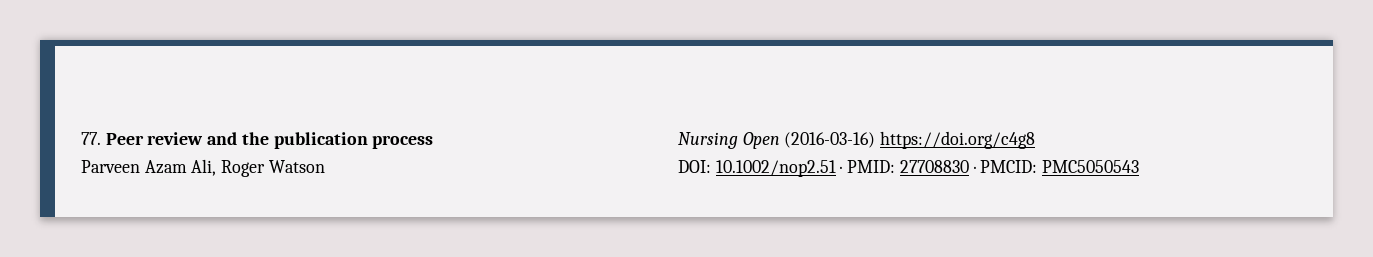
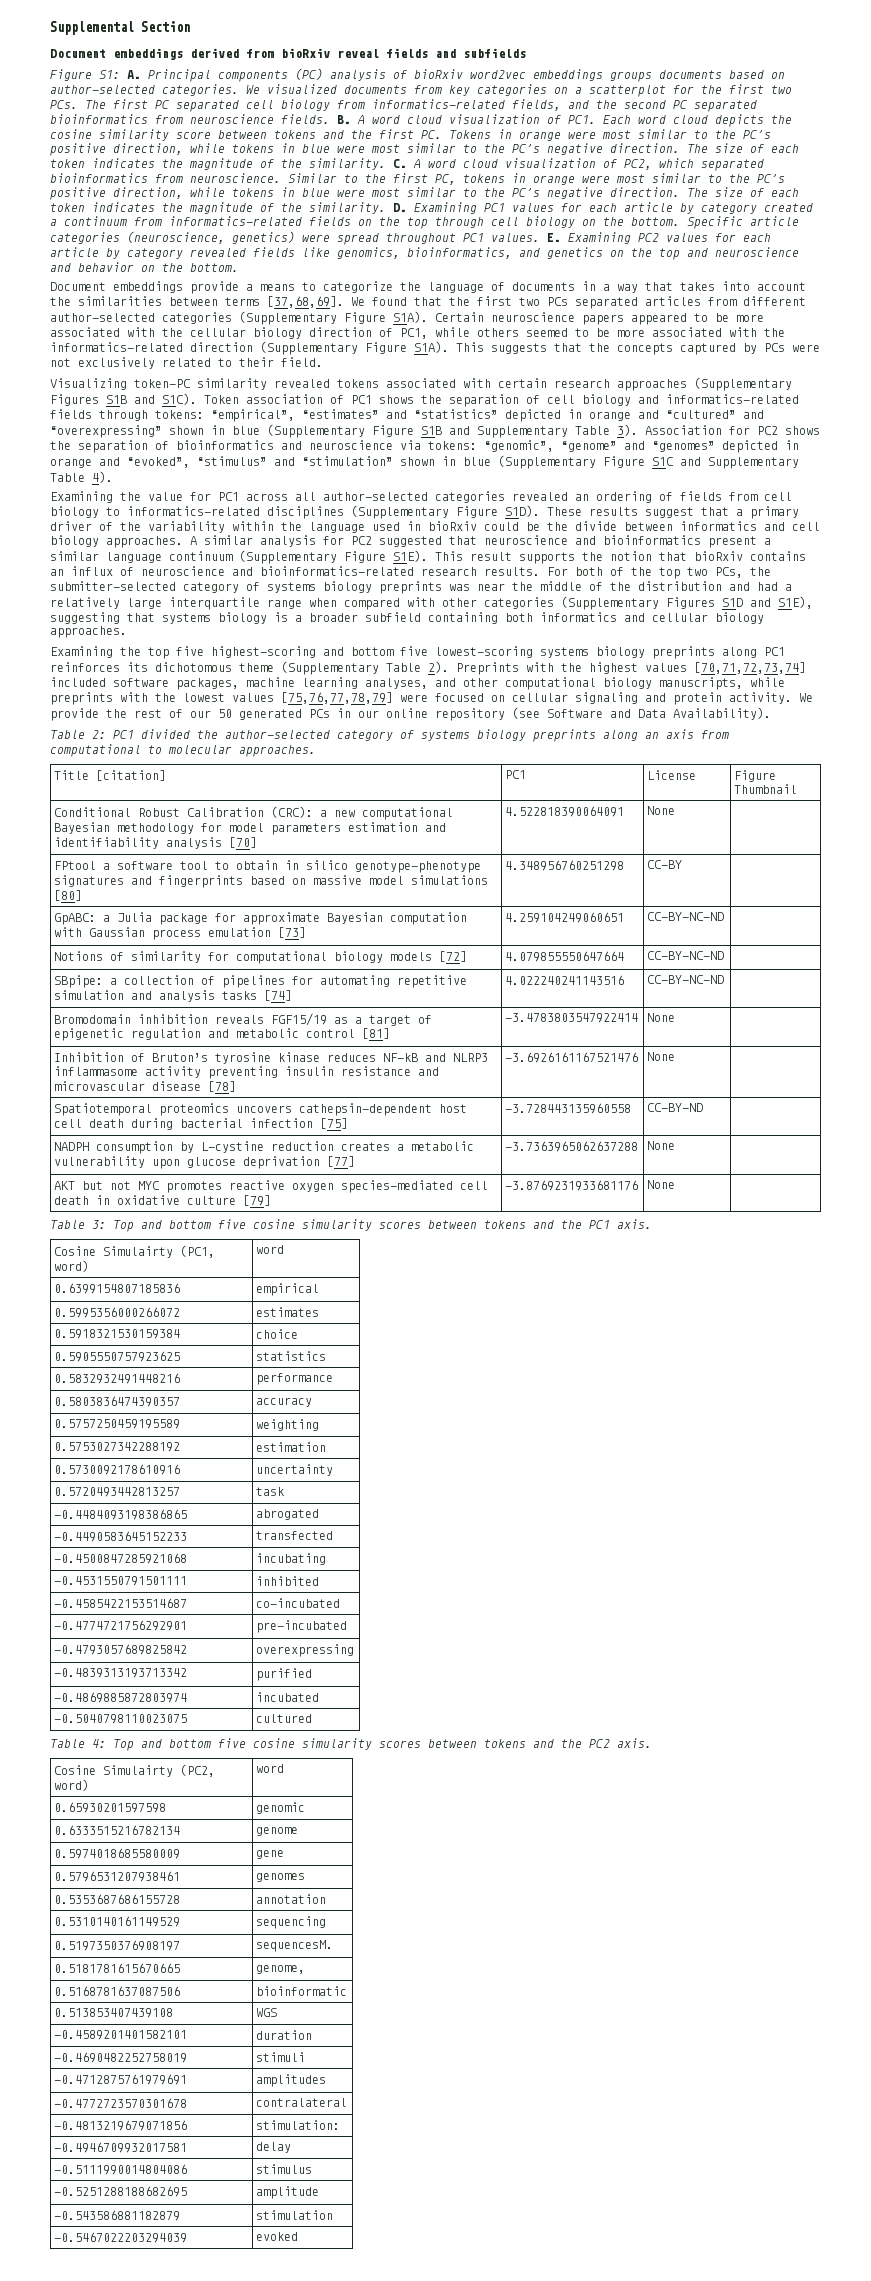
[81,132,434,149] [81,159,325,177] [678,131,1036,149] [678,160,1140,177] 77. Peer review and the publication process // Parveen Azam Ali, Roger Watson // Nursing Open (2016-03-16) https://doi.org/c4g8 // DOI: 10.1002/nop2.51 · PMID: 27708830 · PMCID: PMC5050543 -> [50,21,190,35] [50,48,526,60] [50,68,785,82] [50,84,792,97] [50,99,757,112] [50,114,792,127] [50,129,771,141] [50,143,799,156] [50,158,764,171] [50,173,785,185] [50,187,799,200] [50,202,813,214] [50,216,799,229] [50,231,771,245] [50,247,799,260] [50,262,239,272] [50,281,806,294] [50,296,806,309] [50,311,764,325] [50,327,785,339] [50,341,820,355] [50,357,323,369] [50,377,792,391] [50,393,799,407] [50,409,764,422] [50,424,820,438] [50,440,799,453] [50,455,799,469] [50,471,113,483] [50,491,792,503] [50,505,799,519] [50,521,820,533] [50,535,771,548] [50,550,806,564] [50,566,771,579] [50,581,792,594] [50,596,813,610] [50,612,764,624] [50,626,127,638] [50,646,785,659] [50,661,806,675] [50,677,785,690] [50,692,813,705] [50,707,771,721] [50,729,729,742] [50,744,316,757] [54,770,167,781] [505,770,527,779] [647,770,697,780] [734,770,777,782] [734,784,798,794] [54,806,454,820] [54,822,447,835] [54,837,258,849] [505,806,625,817] [647,806,676,815] [54,860,482,873] [54,875,489,888] [54,890,83,901] [505,860,625,871] [647,860,683,869] [54,912,468,925] [54,927,307,940] [505,912,625,923] [647,912,725,921] [54,951,468,964] [505,951,625,962] [647,951,725,960] [54,975,468,988] [54,990,293,1002] [505,975,625,985] [647,975,725,984] [54,1013,433,1026] [54,1028,391,1041] [505,1013,639,1023] [647,1013,676,1022] [54,1052,489,1064] [54,1066,440,1079] [54,1081,237,1092] [505,1052,639,1063] [647,1052,676,1061] [54,1103,468,1116] [54,1118,349,1130] [505,1103,632,1114] [647,1103,704,1112] [54,1141,475,1154] [54,1156,356,1169] [505,1141,639,1152] [647,1141,676,1150] [54,1180,489,1193] [54,1195,272,1206] [505,1180,639,1191] [647,1180,676,1189] [50,1219,652,1232] [54,1245,216,1258] [54,1260,90,1272] [256,1245,285,1254] [54,1283,181,1294] [256,1283,320,1296] [54,1307,181,1318] [256,1307,320,1317] [54,1329,181,1339] [256,1329,299,1339] [54,1351,181,1362] [256,1351,327,1361] [54,1373,181,1384] [256,1373,334,1385] [54,1396,181,1407] [256,1397,313,1407] [54,1419,181,1429] [256,1419,320,1431] [54,1442,181,1452] [256,1442,327,1452] [54,1464,181,1475] [256,1464,334,1476] [54,1487,181,1497] [256,1487,285,1496] [54,1509,188,1520] [256,1509,320,1520] [54,1531,188,1542] [256,1531,334,1540] [54,1553,188,1564] [256,1553,327,1565] [54,1576,188,1586] [256,1576,320,1586] [54,1598,188,1608] [256,1598,341,1608] [54,1620,188,1631] [256,1620,348,1633] [54,1644,188,1655] [256,1644,355,1657] [54,1668,188,1678] [256,1668,313,1681] [54,1692,188,1703] [256,1692,320,1702] [54,1714,188,1724] [256,1714,313,1723] [50,1738,652,1751] [54,1764,216,1777] [54,1779,90,1791] [256,1764,285,1773] [54,1802,167,1813] [256,1802,306,1814] [54,1825,181,1835] [256,1827,299,1836] [54,1848,181,1859] [256,1850,285,1859] [54,1871,181,1882] [256,1873,306,1882] [54,1894,181,1904] [256,1894,327,1904] [54,1916,181,1927] [256,1916,327,1929] [54,1940,181,1951] [256,1940,334,1952] [54,1963,181,1973] [256,1965,306,1974] [54,1986,181,1996] [256,1986,348,1996] [54,2008,174,2018] [256,2008,278,2017] [54,2030,188,2040] [256,2030,313,2040] [54,2052,188,2063] [256,2052,306,2062] [54,2074,188,2085] [256,2074,327,2087] [54,2098,188,2108] [256,2098,348,2107] [54,2120,188,2131] [256,2120,341,2130] [54,2142,188,2153] [256,2142,292,2153] [54,2164,188,2175] [256,2164,313,2174] [54,2186,188,2197] [256,2186,320,2199] [54,2210,181,2221] [256,2210,334,2220] [54,2232,188,2243] [256,2232,299,2241] Supplemental Section // Document embeddings derived from bioRxiv reveal fields and subfields // Figure S1: A. Principal components (PC) analysis of bioRxiv word2vec embeddings groups documents based on author-selected categories. We visualized documents from key categories on a scatterplot for the first two PCs. The first PC separated cell biology from informatics-related fields, and the second PC separated bioinformatics from neuroscience fields. B. A word cloud visualization of PC1. Each word cloud depicts the cosine similarity score between tokens and the first PC. Tokens in orange were most similar to the PC’s positive direction, while tokens in blue were most similar to the PC’s negative direction. The size of each token indicates the magnitude of the similarity. C. A word cloud visualization of PC2, which separated bioinformatics from neuroscience. Similar to the first PC, tokens in orange were most similar to the PC’s positive direction, while tokens in blue were most similar to the PC’s negative direction. The size of each token indicates the magnitude of the similarity. D. Examining PC1 values for each article by category created a continuum from informatics-related fields on the top through cell biology on the bottom. Specific article categories (neuroscience, genetics) were spread throughout PC1 values. E. Examining PC2 values for each article by category revealed fields like genomics, bioinformatics, and genetics on the top and neuroscience and behavior on the bottom. // Document embeddings provide a means to categorize the language of documents in a way that takes into account the similarities between terms [37,68,69]. We found that the first two PCs separated articles from different author-selected categories (Supplementary Figure S1A). Certain neuroscience papers appeared to be more associated with the cellular biology direction of PC1, while others seemed to be more associated with the informatics-related direction (Supplementary Figure S1A). This suggests that the concepts captured by PCs were not exclusively related to their field. // Visualizing token-PC similarity revealed tokens associated with certain research approaches (Supplementary Figures S1B and S1C). Token association of PC1 shows the separation of cell biology and informatics-related fields through tokens: “empirical”, “estimates” and “statistics” depicted in orange and “cultured” and “overexpressing” shown in blue (Supplementary Figure S1B and Supplementary Table 3). Association for PC2 shows the separation of bioinformatics and neuroscience via tokens: “genomic”, “genome” and “genomes” depicted in orange and “evoked”, “stimulus” and “stimulation” shown in blue (Supplementary Figure S1C and Supplementary Table 4). // Examining the value for PC1 across all author-selected categories revealed an ordering of fields from cell biology to informatics-related disciplines (Supplementary Figure S1D). These results suggest that a primary driver of the variability within the language used in bioRxiv could be the divide between informatics and cell biology approaches. A similar analysis for PC2 suggested that neuroscience and bioinformatics present a similar language continuum (Supplementary Figure S1E). This result supports the notion that bioRxiv contains an influx of neuroscience and bioinformatics-related research results. For both of the top two PCs, the submitter-selected category of systems biology preprints was near the middle of the distribution and had a relatively large interquartile range when compared with other categories (Supplementary Figures S1D and S1E), suggesting that systems biology is a broader subfield containing both informatics and cellular biology approaches. // Examining the top five highest-scoring and bottom five lowest-scoring systems biology preprints along PC1 reinforces its dichotomous theme (Supplementary Table 2). Preprints with the highest values [70,71,72,73,74] included software packages, machine learning analyses, and other computational biology manuscripts, while preprints with the lowest values [75,76,77,78,79] were focused on cellular signaling and protein activity. We provide the rest of our 50 generated PCs in our online repository (see Software and Data Availability). // Table 2: PC1 divided the author-selected category of systems biology preprints along an axis from computational to molecular approaches. // Title [citation] | PC1 | License | Figure Thumbnail // Conditional Robust Calibration (CRC): a new computational Bayesian methodology for model parameters estimation and identifiability analysis [70] | 4.522818390064091 | None | // FPtool a software tool to obtain in silico genotype-phenotype signatures and fingerprints based on massive model simulations [80] | 4.348956760251298 | CC-BY | // GpABC: a Julia package for approximate Bayesian computation with Gaussian process emulation [73] | 4.259104249060651 | CC-BY-NC-ND | // Notions of similarity for computational biology models [72] | 4.079855550647664 | CC-BY-NC-ND | // SBpipe: a collection of pipelines for automating repetitive simulation and analysis tasks [74] | 4.022240241143516 | CC-BY-NC-ND | // Bromodomain inhibition reveals FGF15/19 as a target of epigenetic regulation and metabolic control [81] | -3.4783803547922414 | None | // Inhibition of Bruton’s tyrosine kinase reduces NF-kB and NLRP3 inflammasome activity preventing insulin resistance and microvascular disease [78] | -3.6926161167521476 | None | // Spatiotemporal proteomics uncovers cathepsin-dependent host cell death during bacterial infection [75] | -3.728443135960558 | CC-BY-ND | // NADPH consumption by L-cystine reduction creates a metabolic vulnerability upon glucose deprivation [77] | -3.7363965062637288 | None | // AKT but not MYC promotes reactive oxygen species-mediated cell death in oxidative culture [79] | -3.8769231933681176 | None | // Table 3: Top and bottom five cosine simularity scores between tokens and the PC1 axis. // Cosine Simulairty (PC1, word) | word // 0.6399154807185836 | empirical // 0.5995356000266072 | estimates // 0.5918321530159384 | choice // 0.5905550757923625 | statistics // 0.5832932491448216 | performance // 0.5803836474390357 | accuracy // 0.5757250459195589 | weighting // 0.5753027342288192 | estimation // 0.5730092178610916 | uncertainty // 0.5720493442813257 | task // -0.4484093198386865 | abrogated // -0.4490583645152233 | transfected // -0.4500847285921068 | incubating // -0.4531550791501111 | inhibited // -0.4585422153514687 | co-incubated // -0.4774721756292901 | pre-incubated // -0.4793057689825842 | overexpressing // -0.4839313193713342 | purified // -0.4869885872803974 | incubated // -0.5040798110023075 | cultured // Table 4: Top and bottom five cosine simularity scores between tokens and the PC2 axis. // Cosine Simulairty (PC2, word) | word // 0.65930201597598 | genomic // 0.6333515216782134 | genome // 0.5974018685580009 | gene // 0.5796531207938461 | genomes // 0.5353687686155728 | annotation // 0.5310140161149529 | sequencing // 0.5197350376908197 | sequencesM. // 0.5181781615670665 | genome, // 0.5168781637087506 | bioinformatic // 0.513853407439108 | WGS // -0.4589201401582101 | duration // -0.4690482252758019 | stimuli // -0.4712875761979691 | amplitudes // -0.4772723570301678 | contralateral // -0.4813219679071856 | stimulation: // -0.4946709932017581 | delay // -0.5111990014804086 | stimulus // -0.5251288188682695 | amplitude // -0.543586881182879 | stimulation // -0.5467022203294039 | evoked

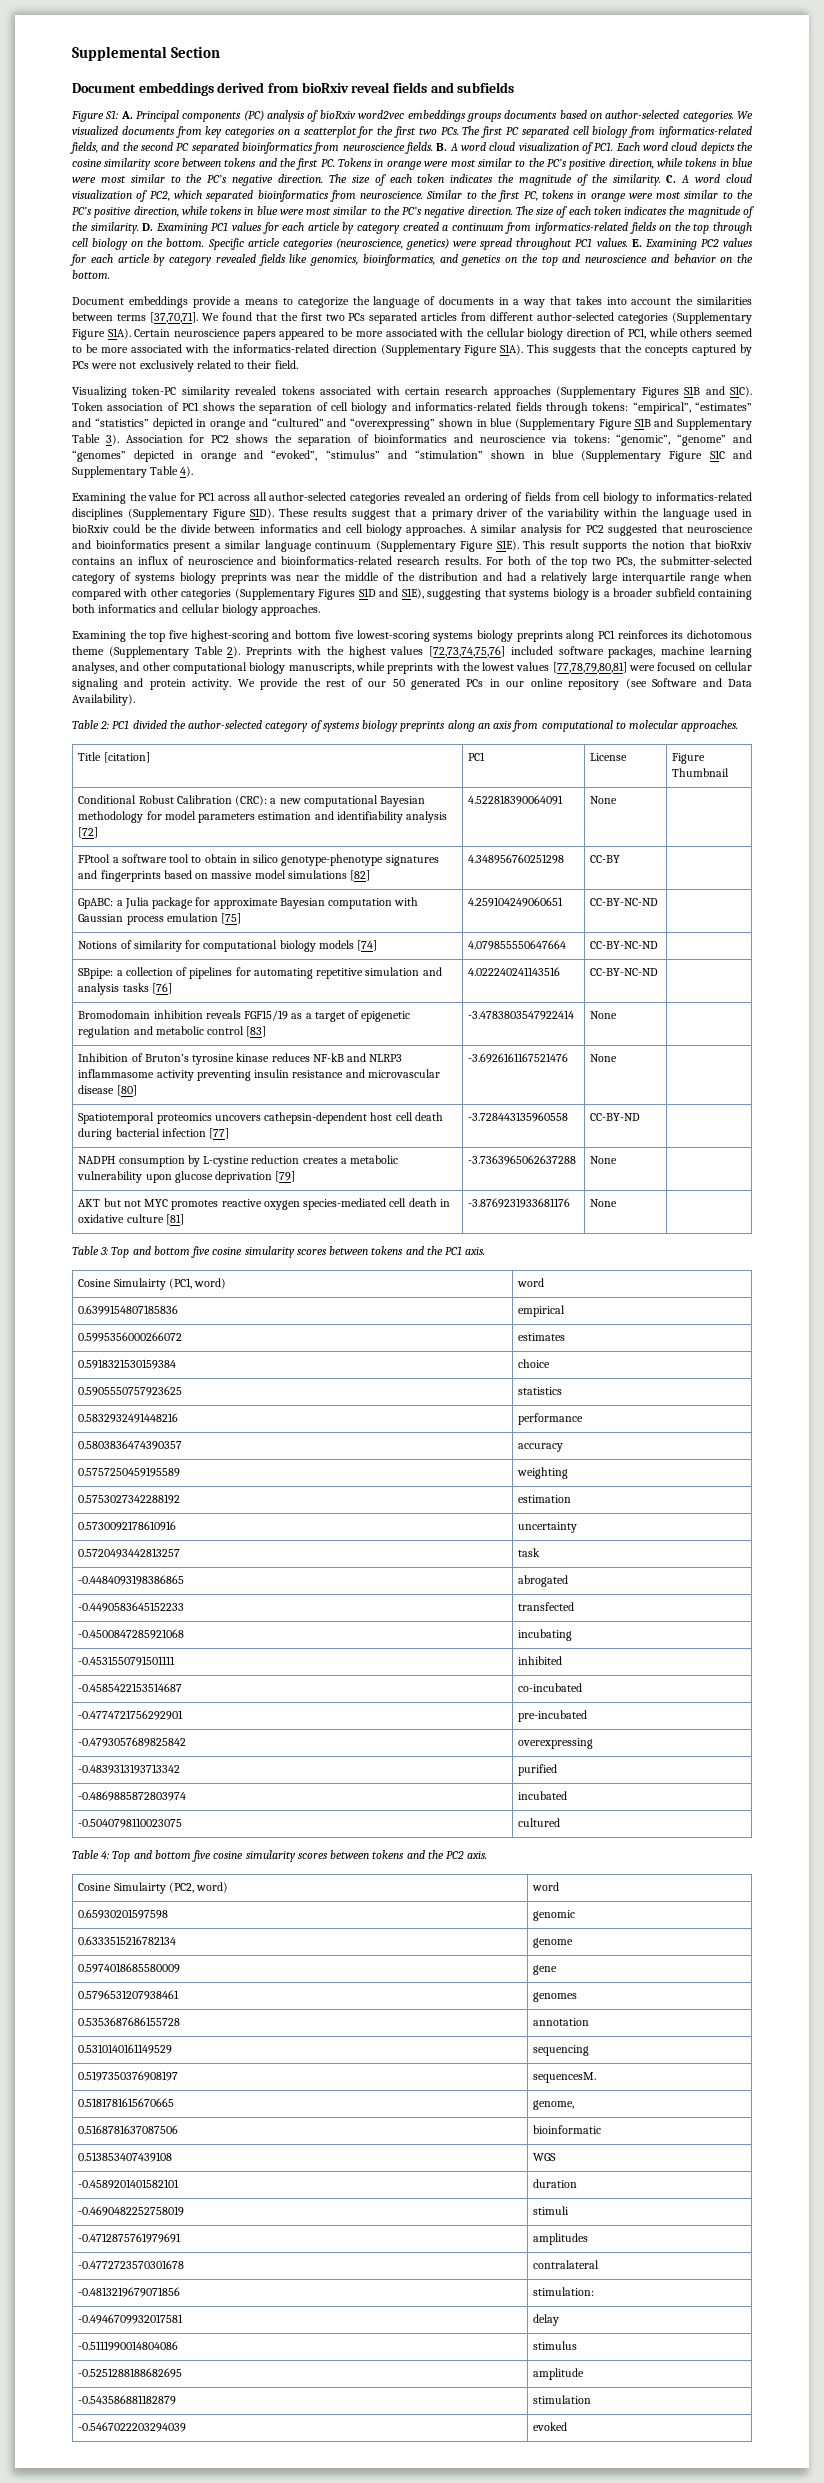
[267,296,344,308] [37,68,69]. -> [149,312,198,323] [37,70,71].
[694,662,806,674] [70,71,72,73,74] -> [429,646,506,657] [72,73,74,75,76]
[281,692,393,704] [75,76,77,78,79] -> [552,662,627,673] [77,78,79,80,81]
[229,837,258,848] [70] -> [78,827,99,838] [72]
[54,890,83,901] [80] -> [350,870,371,881] [82]
[278,927,307,938] [73] -> [221,913,242,924] [75]
[439,951,468,962] [72] -> [357,940,378,951] [74]
[264,990,293,1001] [74] -> [151,983,172,994] [76]
[362,1028,391,1039] [81] -> [246,1026,267,1037] [83]
[208,1081,237,1092] [78] -> [116,1085,137,1096] [80]
[320,1118,349,1129] [75] -> [209,1128,230,1139] [77]
[327,1156,356,1167] [77] -> [275,1171,296,1182] [79]
[243,1195,272,1206] [79] -> [165,1214,184,1225] [81]

